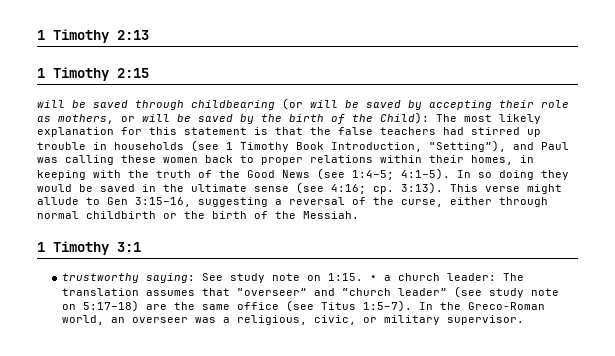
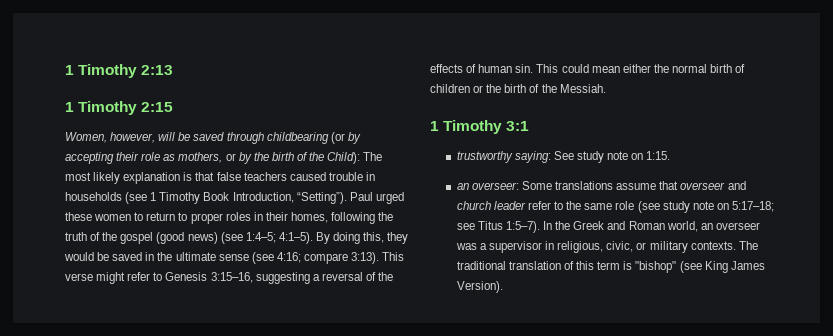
(149, 73) none -> [65,132,156,143] Women, however,
[310,100,401,108] will be saved -> (345, 138) none
[142,114,233,122] will be saved -> (236, 157) none
[121,127,247,135] for this statement -> (181, 178) none
[310,127,331,135] the -> (215, 176) none
[443,127,541,137] had stirred up -> [289,172,326,181] caused
[429,140,569,152] [37,155,534,165] [37,168,534,180] “Setting”), and Paul was calling these women back to proper relations within their homes, in keeping with the truth of the Good News (see 1:4–5; 4:1–5). In so doing -> [296,192,404,204] [65,212,394,224] [65,232,385,244] “Setting”). Paul urged these women to return to proper roles in their homes, following the truth of the gospel (good news) (see 1:4–5; 4:1–5). By doing this,
[373,186,394,194] cp. -> [303,253,348,264] compare
[37,197,128,205] allude to Gen -> [127,272,208,281] refer to Genesis
[401,197,548,207] [37,211,156,219] curse, either through normal childbirth -> [430,64,746,73] [430,84,470,93] effects of human sin. This could mean either the normal birth of children
[370,273,525,281] [62,286,560,298] [62,300,315,312] • a church leader: The translation assumes that “overseer” and “church leader” (see study note on 5:17–18) are the same office (see -> [456,181,746,190] [456,201,774,213] [456,223,475,230] // an overseer: Some translations assume that overseer and church leader refer to the same role (see study note on 5:17–18; see
[468,302,546,310] Greco-Roman -> [573,221,665,230] Greek and Roman
(231, 320) none -> [488,241,555,253] supervisor in
[447,315,525,325] supervisor. -> [690,241,758,250] [456,261,765,273] [456,281,503,293] contexts. The traditional translation of this term is "bishop" (see King James Version).

